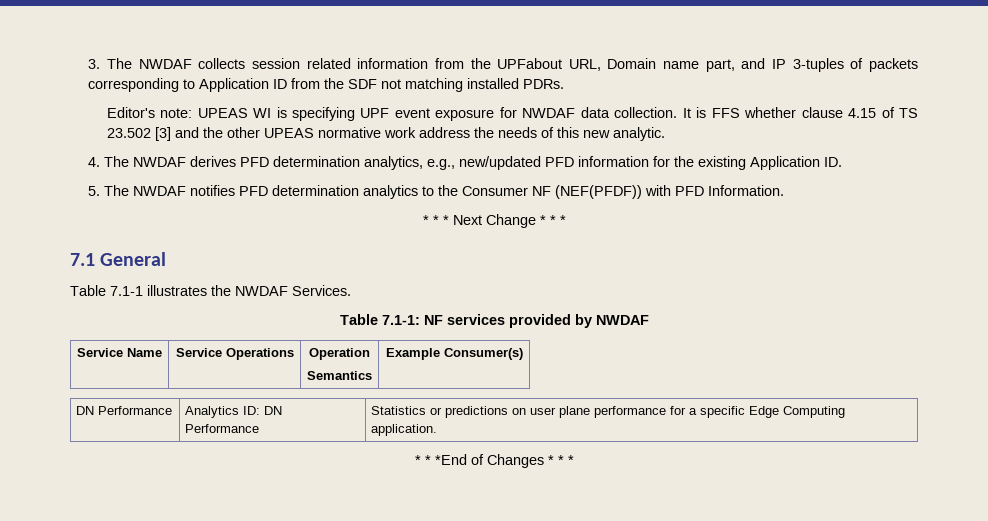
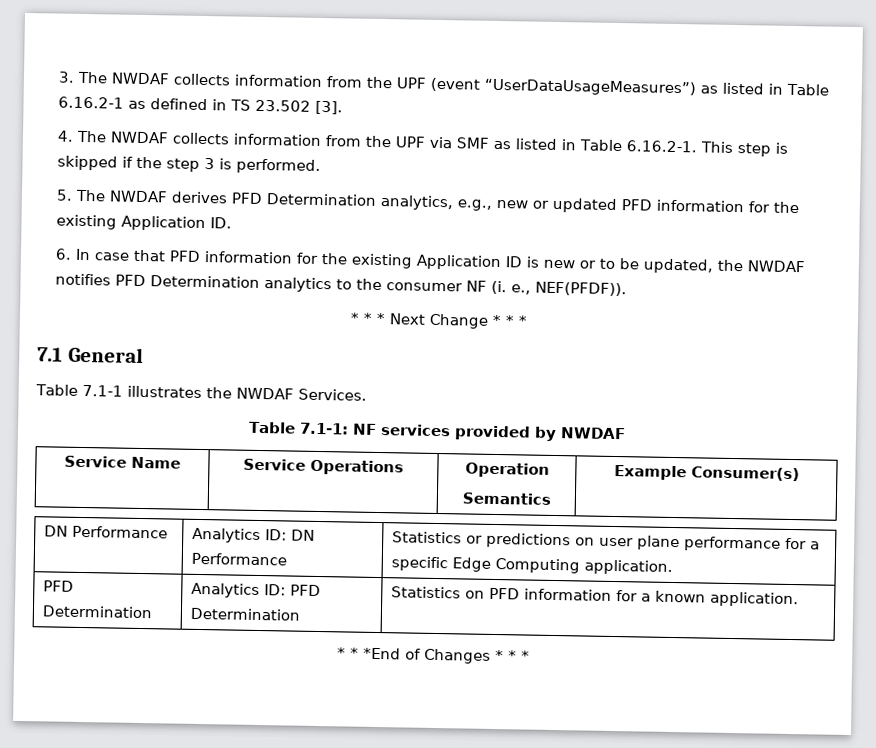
[251,58,918,72] [88,78,565,92] [106,107,919,121] [106,127,665,141] [88,157,101,167] session related information from the UPFabout URL, Domain name part, and IP 3-tuples of packets corresponding to Application ID from the SDF not matching installed PDRs. // Editor's note: UPEAS WI is specifying UPF event exposure for NWDAF data collection. It is FFS whether clause 4.15 of TS 23.502 [3] and the other UPEAS normative work address the needs of this new analytic. // 4. -> [234,74,830,97] [58,96,344,115] [57,130,789,157] [57,155,322,174] [56,189,74,201] information from the UPF (event “UserDataUsageMeasures”) as listed in Table 6.16.2-1 as defined in TS 23.502 [3]. // 4. The NWDAF collects information from the UPF via SMF as listed in Table 6.16.2-1. This step is skipped if the step 3 is performed. // 5.
[273,156,361,167] determination -> [266,193,378,206] Determination
[459,156,542,170] new/updated -> [496,197,618,214] new or updated
[88,185,130,196] 5. The -> [55,248,744,274] 6. In case that PFD information for the existing Application ID is new or to be updated, the
[272,185,360,196] determination -> [150,275,261,288] Determination
[462,185,785,199] Consumer NF (NEF(PFDF)) with PFD Information. -> [386,280,628,297] consumer NF (i. e., NEF(PFDF)).
(438, 430) none -> [42,580,74,592] [41,605,153,619] [190,582,321,599] [189,607,300,621] [390,586,799,608] // PFD Determination | Analytics ID: PFD Determination | Statistics on PFD information for a known application.

